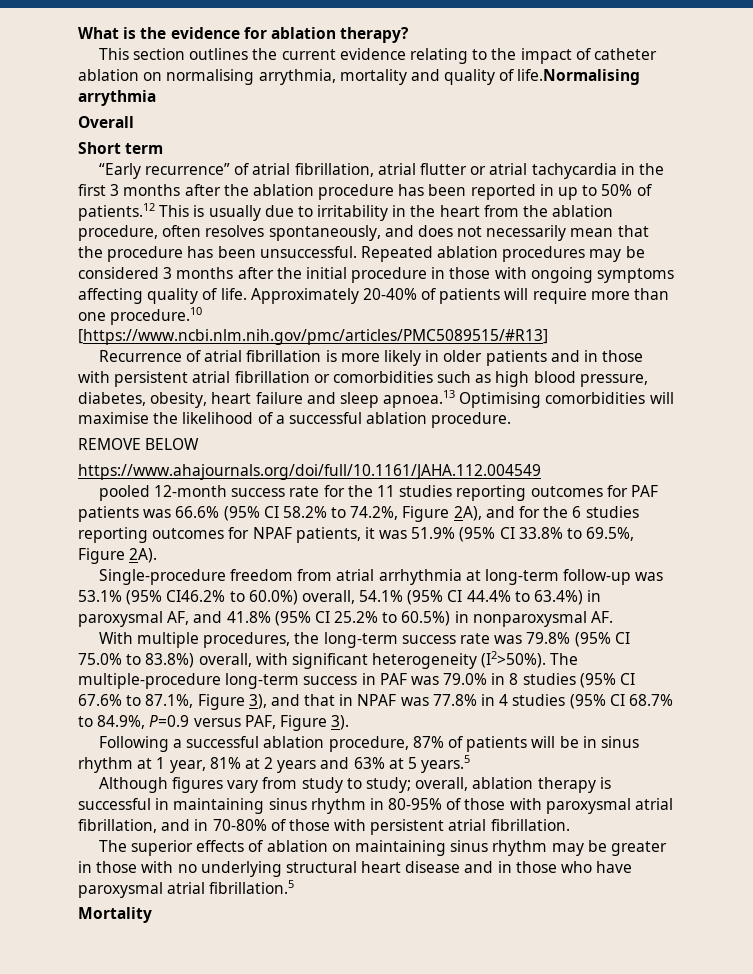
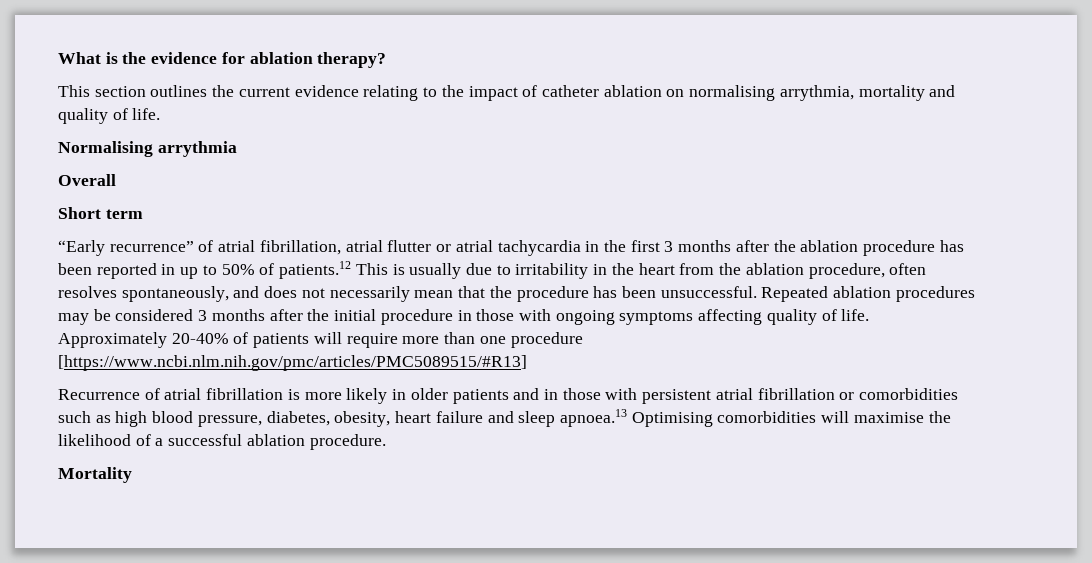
[517,69,641,85] life.Normalising -> [132,108,161,120] [58,141,153,157] life. // Normalising
[110,307,203,325] procedure.10 -> [510,332,583,348] procedure
[78,438,200,450] [78,464,541,480] [98,485,658,501] [78,506,639,522] [78,527,635,543] [78,548,158,564] [98,569,664,585] [78,590,602,605] [78,611,614,627] [98,632,630,648] [78,651,579,669] [78,673,636,689] [78,694,673,710] [78,715,350,731] [98,736,639,752] [78,755,471,773] [98,777,611,793] [78,798,674,814] [78,819,570,835] [98,840,667,856] [78,861,633,877] [78,880,295,898] // REMOVE BELOW // https://www.ahajournals.org/doi/full/10.1161/JAHA.112.004549 // pooled 12‐month success rate for the 11 studies reporting outcomes for PAF patients was 66.6% (95% CI 58.2% to 74.2%, Figure 2A), and for the 6 studies reporting outcomes for NPAF patients, it was 51.9% (95% CI 33.8% to 69.5%, Figure 2A). // Single‐procedure freedom from atrial arrhythmia at long‐term follow‐up was 53.1% (95% CI46.2% to 60.0%) overall, 54.1% (95% CI 44.4% to 63.4%) in paroxysmal AF, and 41.8% (95% CI 25.2% to 60.5%) in nonparoxysmal AF. // With multiple procedures, the long‐term success rate was 79.8% (95% CI 75.0% to 83.8%) overall, with significant heterogeneity (I2>50%). The multiple‐procedure long‐term success in PAF was 79.0% in 8 studies (95% CI 67.6% to 87.1%, Figure 3), and that in NPAF was 77.8% in 4 studies (95% CI 68.7% to 84.9%, P=0.9 versus PAF, Figure 3). // Following a successful ablation procedure, 87% of patients will be in sinus rhythm at 1 year, 81% at 2 years and 63% at 5 years.5 // Although figures vary from study to study; overall, ablation therapy is successful in maintaining sinus rhythm in 80-95% of those with paroxysmal atrial fibrillation, and in 70-80% of those with persistent atrial fibrillation. // The superior effects of ablation on maintaining sinus rhythm may be greater in those with no underlying structural heart disease and in those who have paroxysmal atrial fibrillation.5 -> (386, 442) none

